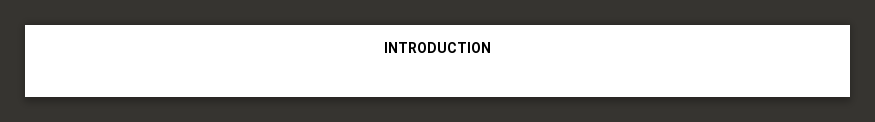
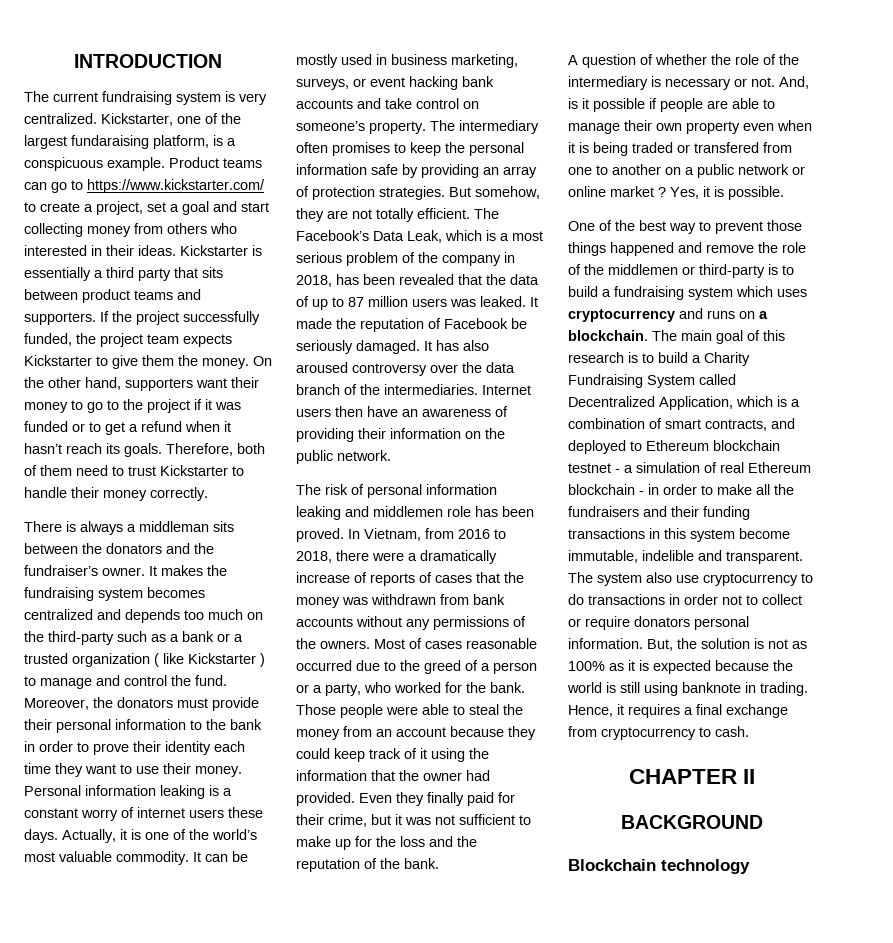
(491, 47) none -> [24,91,267,105] [24,113,241,126] [24,135,236,149] [24,157,262,171] [24,179,265,193] [24,201,269,215] [24,223,237,237] [24,245,262,256] [24,267,223,281] [24,289,201,303] [24,311,260,325] [24,333,232,347] [24,355,272,369] [24,377,259,391] [24,399,241,413] [24,421,231,435] [24,443,265,457] [24,465,244,476] [24,487,208,501] [24,521,234,535] [24,543,214,554] [24,565,227,576] [24,587,205,601] [24,609,263,623] [24,631,243,645] [24,653,265,667] [24,675,227,689] [24,697,259,711] [24,719,262,733] [24,741,245,755] [24,763,242,777] [24,785,232,799] [24,807,263,821] [24,829,257,843] [24,851,248,865] [296,54,518,68] [296,76,494,90] [296,98,479,109] [296,120,539,134] [296,142,524,156] [296,164,537,178] [296,186,540,200] [296,208,499,222] [296,230,543,243] [296,252,515,266] [296,274,539,287] [296,296,538,310] [296,318,527,332] [296,340,489,354] [296,362,515,376] [296,384,531,395] [296,406,508,417] [296,428,505,442] [296,450,391,464] [296,484,497,498] [296,506,534,520] [296,528,506,542] [296,550,497,564] [296,572,524,586] [296,594,505,608] [296,616,526,630] [296,638,537,649] [296,660,537,674] [296,682,525,696] [296,704,523,718] [296,726,536,740] [296,748,489,762] [296,770,490,781] [296,792,515,806] [296,814,531,827] [296,836,477,850] [296,858,439,872] [568,54,799,68] [568,76,809,90] [568,98,775,112] [568,120,812,134] [568,142,792,156] [568,164,805,178] [568,186,784,200] [568,220,802,234] [568,242,806,256] [568,264,794,278] [568,286,807,300] [568,308,768,322] [568,330,785,344] [568,352,750,366] [568,374,736,388] [568,396,800,410] [568,418,795,431] [568,440,780,454] [568,462,811,473] [568,484,794,495] [568,506,750,520] [568,528,790,542] [568,550,803,564] [568,572,813,586] [568,594,802,605] [568,616,749,630] [568,638,807,651] [568,660,793,674] [567,682,808,696] [568,704,788,718] [568,726,749,740] [628,769,756,784] [621,815,763,829] [568,859,750,874] // The current fundraising system is very centralized. Kickstarter, one of the largest fundaraising platform, is a conspicuous example. Product teams can go to https://www.kickstarter.com/ to create a project, set a goal and start collecting money from others who interested in their ideas. Kickstarter is essentially a third party that sits between product teams and supporters. If the project successfully funded, the project team expects Kickstarter to give them the money. On the other hand, supporters want their money to go to the project if it was funded or to get a refund when it hasn’t reach its goals. Therefore, both of them need to trust Kickstarter to handle their money correctly. // There is always a middleman sits between the donators and the fundraiser’s owner. It makes the fundraising system becomes centralized and depends too much on the third-party such as a bank or a trusted organization ( like Kickstarter ) to manage and control the fund. Moreover, the donators must provide their personal information to the bank in order to prove their identity each time they want to use their money. Personal information leaking is a constant worry of internet users these days. Actually, it is one of the world’s most valuable commodity. It can be mostly used in business marketing, surveys, or event hacking bank accounts and take control on someone’s property. The intermediary often promises to keep the personal information safe by providing an array of protection strategies. But somehow, they are not totally efficient. The Facebook’s Data Leak, which is a most serious problem of the company in 2018, has been revealed that the data of up to 87 million users was leaked. It made the reputation of Facebook be seriously damaged. It has also aroused controversy over the data branch of the intermediaries. Internet users then have an awareness of providing their information on the public network. // The risk of personal information leaking and middlemen role has been proved. In Vietnam, from 2016 to 2018, there were a dramatically increase of reports of cases that the money was withdrawn from bank accounts without any permissions of the owners. Most of cases reasonable occurred due to the greed of a person or a party, who worked for the bank. Those people were able to steal the money from an account because they could keep track of it using the information that the owner had provided. Even they finally paid for their crime, but it was not sufficient to make up for the loss and the reputation of the bank. // A question of whether the role of the intermediary is necessary or not. And, is it possible if people are able to manage their own property even when it is being traded or transfered from one to another on a public network or online market ? Yes, it is possible. // One of the best way to prevent those things happened and remove the role of the middlemen or third-party is to build a fundraising system which uses cryptocurrency and runs on a blockchain. The main goal of this research is to build a Charity Fundraising System called Decentralized Application, which is a combination of smart contracts, and deployed to Ethereum blockchain testnet - a simulation of real Ethereum blockchain - in order to make all the fundraisers and their funding transactions in this system become immutable, indelible and transparent. The system also use cryptocurrency to do transactions in order not to collect or require donators personal information. But, the solution is not as 100% as it is expected because the world is still using banknote in trading. Hence, it requires a final exchange from cryptocurrency to cash. // CHAPTER II // BACKGROUND // Blockchain technology

